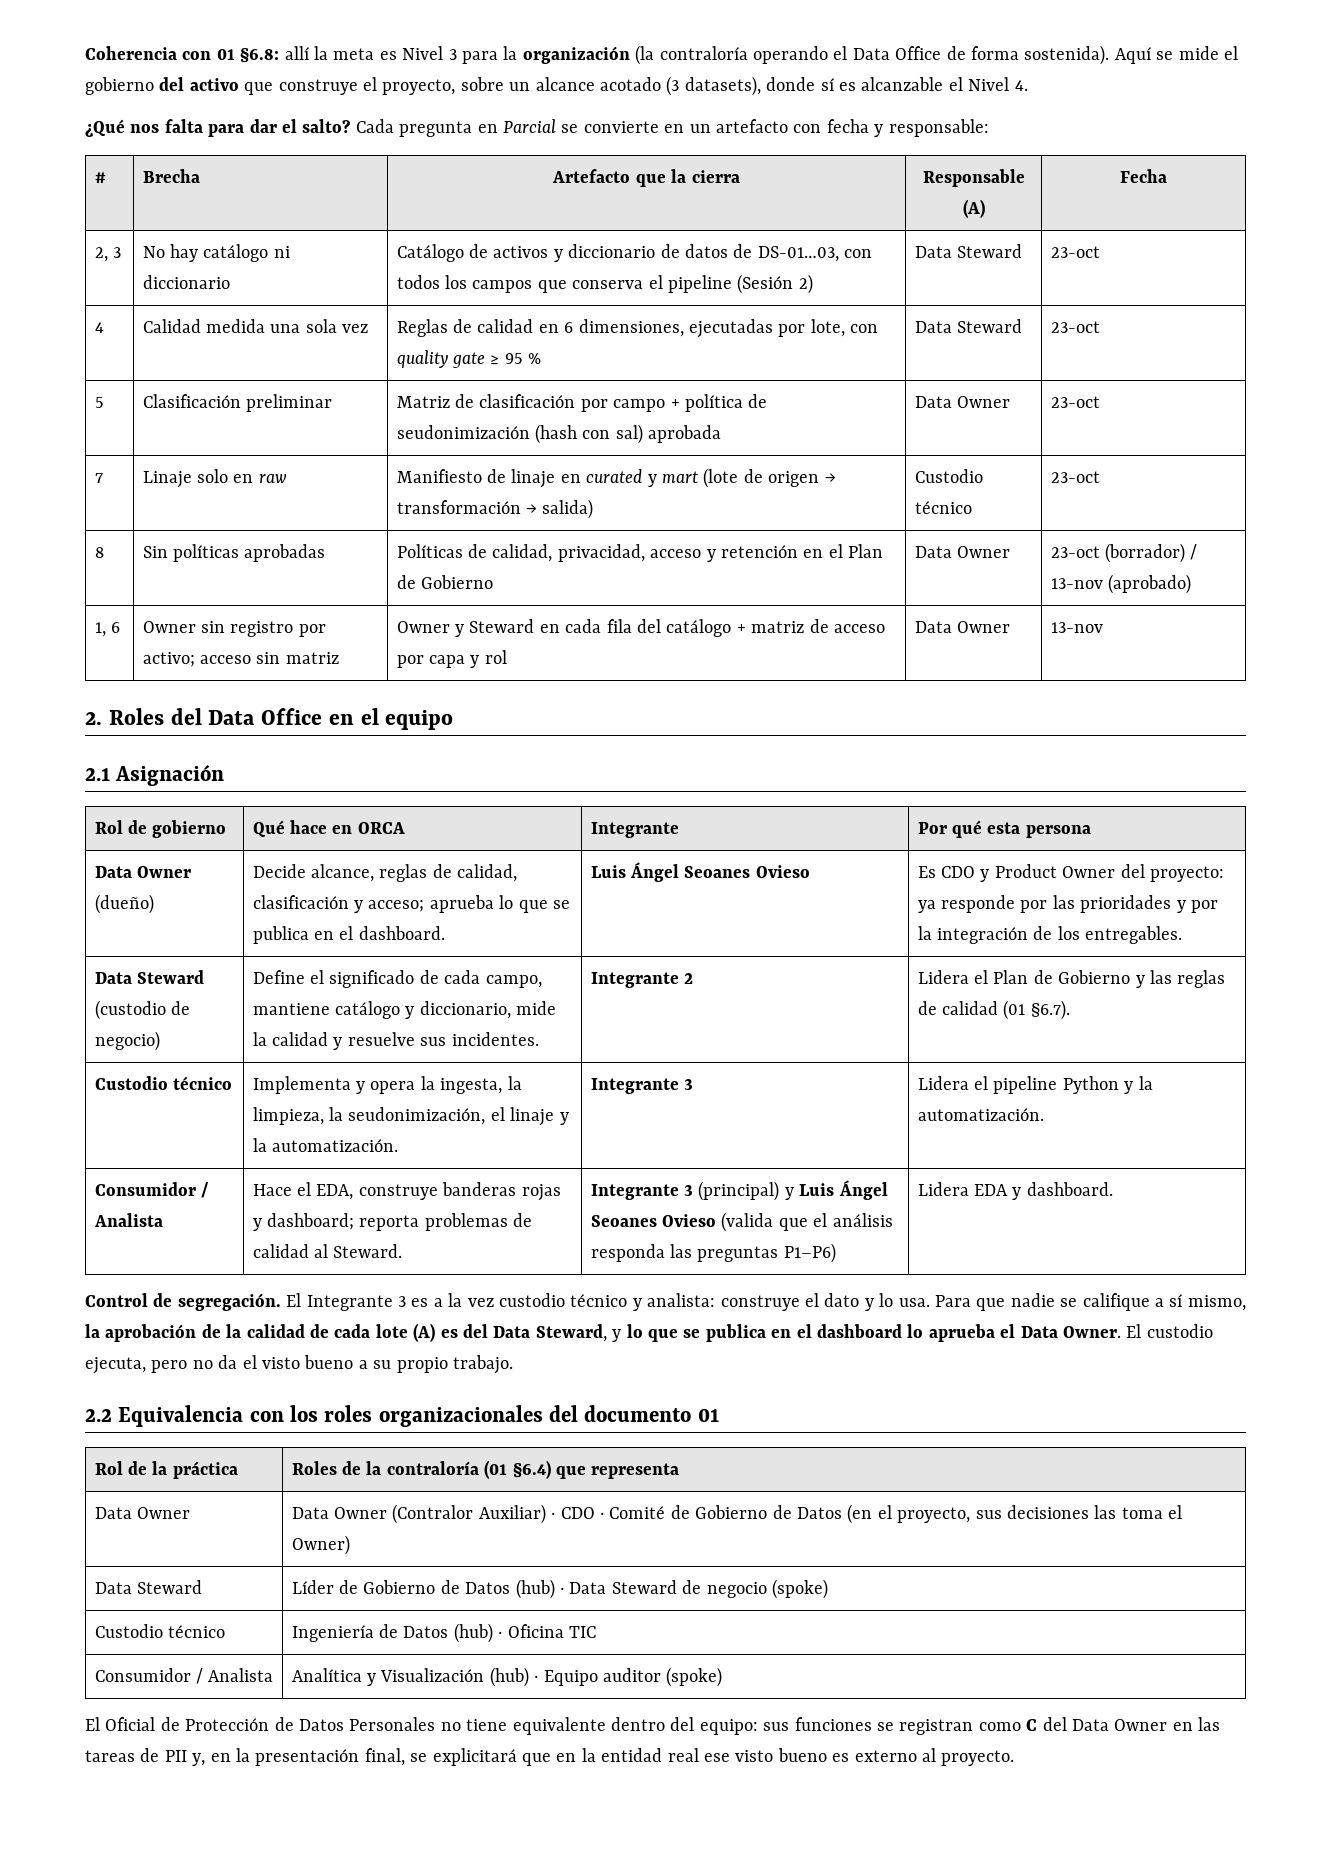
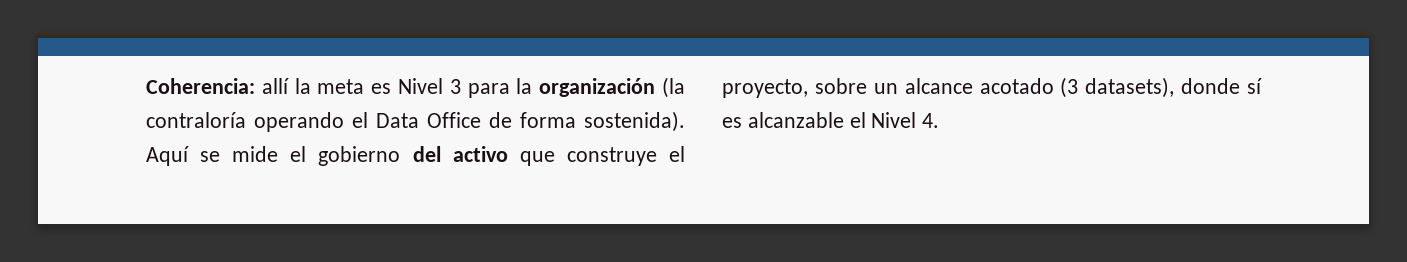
[85,46,280,63] Coherencia con 01 §6.8: -> [146,78,255,94] Coherencia:
[85,119,989,137] [94,172,106,183] [142,169,200,183] [552,169,740,187] [922,169,1025,187] [962,199,985,218] [1120,169,1167,183] [94,247,121,262] [142,244,290,262] [142,275,230,289] [396,244,873,262] [396,274,813,294] [914,244,1022,258] [1050,246,1100,258] [94,322,104,333] [142,319,369,333] [396,319,879,338] [396,350,542,368] [914,319,1022,333] [1050,321,1100,333] [94,397,104,408] [142,394,332,412] [396,394,768,412] [396,424,722,444] [914,396,1010,408] [1050,396,1100,408] [94,473,103,483] [142,469,287,488] [396,468,836,488] [396,499,594,519] [914,469,983,483] [914,501,972,514] [1050,471,1100,483] [94,547,104,558] [142,544,326,562] [396,544,884,562] [396,575,493,589] [914,546,1010,558] [1050,543,1198,563] [1050,574,1191,594] [94,622,120,637] [142,621,326,637] [142,652,339,667] [396,619,885,637] [396,650,507,668] [914,621,1010,633] [1050,622,1103,633] [85,708,454,730] [85,764,225,786] [94,820,227,838] [252,820,405,837] [590,822,679,838] [917,820,1091,838] [94,866,191,878] [94,894,154,914] [252,864,518,882] [252,895,570,913] [252,926,445,944] [590,862,810,882] [917,864,1224,882] [917,895,1218,913] [917,926,1183,944] [94,970,204,984] [94,1000,190,1020] [94,1031,160,1051] [252,970,542,988] [252,1001,557,1019] [252,1032,539,1050] [590,972,693,988] [917,970,1226,988] [917,1000,1070,1020] [94,1076,232,1090] [252,1076,522,1094] [252,1107,569,1126] [252,1138,398,1152] [590,1078,693,1094] [917,1076,1153,1094] [917,1108,1044,1121] [94,1182,209,1198] [93,1213,163,1227] [252,1182,561,1201] [252,1213,533,1231] [252,1244,403,1258] [590,1180,888,1201] [590,1212,893,1232] [590,1243,836,1263] [917,1182,1113,1200] [85,1293,1246,1311] [85,1323,1213,1342] [85,1355,513,1374] [85,1405,719,1427] [94,1461,238,1479] [291,1460,680,1479] [94,1507,190,1519] [291,1504,1183,1524] [291,1535,350,1555] [94,1580,202,1594] [291,1579,828,1599] [94,1624,225,1638] [291,1623,596,1643] [94,1668,274,1684] [291,1667,723,1687] [85,1717,1221,1735] [85,1748,1015,1766] // ¿Qué nos falta para dar el salto? Cada pregunta en Parcial se convierte en un artefacto con fecha y responsable: // # | Brecha | Artefacto que la cierra | Responsable (A) | Fecha // 2, 3 | No hay catálogo ni diccionario | Catálogo de activos y diccionario de datos de DS-01…03, con todos los campos que conserva el pipeline (Sesión 2) | Data Steward | 23-oct // 4 | Calidad medida una sola vez | Reglas de calidad en 6 dimensiones, ejecutadas por lote, con quality gate ≥ 95 % | Data Steward | 23-oct // 5 | Clasificación preliminar | Matriz de clasificación por campo + política de seudonimización (hash con sal) aprobada | Data Owner | 23-oct // 7 | Linaje solo en raw | Manifiesto de linaje en curated y mart (lote de origen → transformación → salida) | Custodio técnico | 23-oct // 8 | Sin políticas aprobadas | Políticas de calidad, privacidad, acceso y retención en el Plan de Gobierno | Data Owner | 23-oct (borrador) / 13-nov (aprobado) // 1, 6 | Owner sin registro por activo; acceso sin matriz | Owner y Steward en cada fila del catálogo + matriz de acceso por capa y rol | Data Owner | 13-nov // 2. Roles del Data Office en el equipo // 2.1 Asignación // Rol de gobierno | Qué hace en ORCA | Integrante | Por qué esta persona // Data Owner (dueño) | Decide alcance, reglas de calidad, clasificación y acceso; aprueba lo que se publica en el dashboard. | Luis Ángel Seoanes Ovieso | Es CDO y Product Owner del proyecto: ya responde por las prioridades y por la integración de los entregables. // Data Steward (custodio de negocio) | Define el significado de cada campo, mantiene catálogo y diccionario, mide la calidad y resuelve sus incidentes. | Integrante 2 | Lidera el Plan de Gobierno y las reglas de calidad (01 §6.7). // Custodio técnico | Implementa y opera la ingesta, la limpieza, la seudonimización, el linaje y la automatización. | Integrante 3 | Lidera el pipeline Python y la automatización. // Consumidor / Analista | Hace el EDA, construye banderas rojas y dashboard; reporta problemas de calidad al Steward. | Integrante 3 (principal) y Luis Ángel Seoanes Ovieso (valida que el análisis responda las preguntas P1–P6) | Lidera EDA y dashboard. // Control de segregación. El Integrante 3 es a la vez custodio técnico y analista: construye el dato y lo usa. Para que nadie se califique a sí mismo, la aprobación de la calidad de cada lote (A) es del Data Steward, y lo que se publica en el dashboard lo aprueba el Data Owner. El custodio ejecuta, pero no da el visto bueno a su propio trabajo. // 2.2 Equivalencia con los roles organizacionales del documento 01 // Rol de la práctica | Roles de la contraloría (01 §6.4) que representa // Data Owner | Data Owner (Contralor Auxiliar) · CDO · Comité de Gobierno de Datos (en el proyecto, sus decisiones las toma el Owner) // Data Steward | Líder de Gobierno de Datos (hub) · Data Steward de negocio (spoke) // Custodio técnico | Ingeniería de Datos (hub) · Oficina TIC // Consumidor / Analista | Analítica y Visualización (hub) · Equipo auditor (spoke) // El Oficial de Protección de Datos Personales no tiene equivalente dentro del equipo: sus funciones se registran como C del Data Owner en las tareas de PII y, en la presentación final, se explicitará que en la entidad real ese visto bueno es externo al proyecto. -> (940, 120) none

